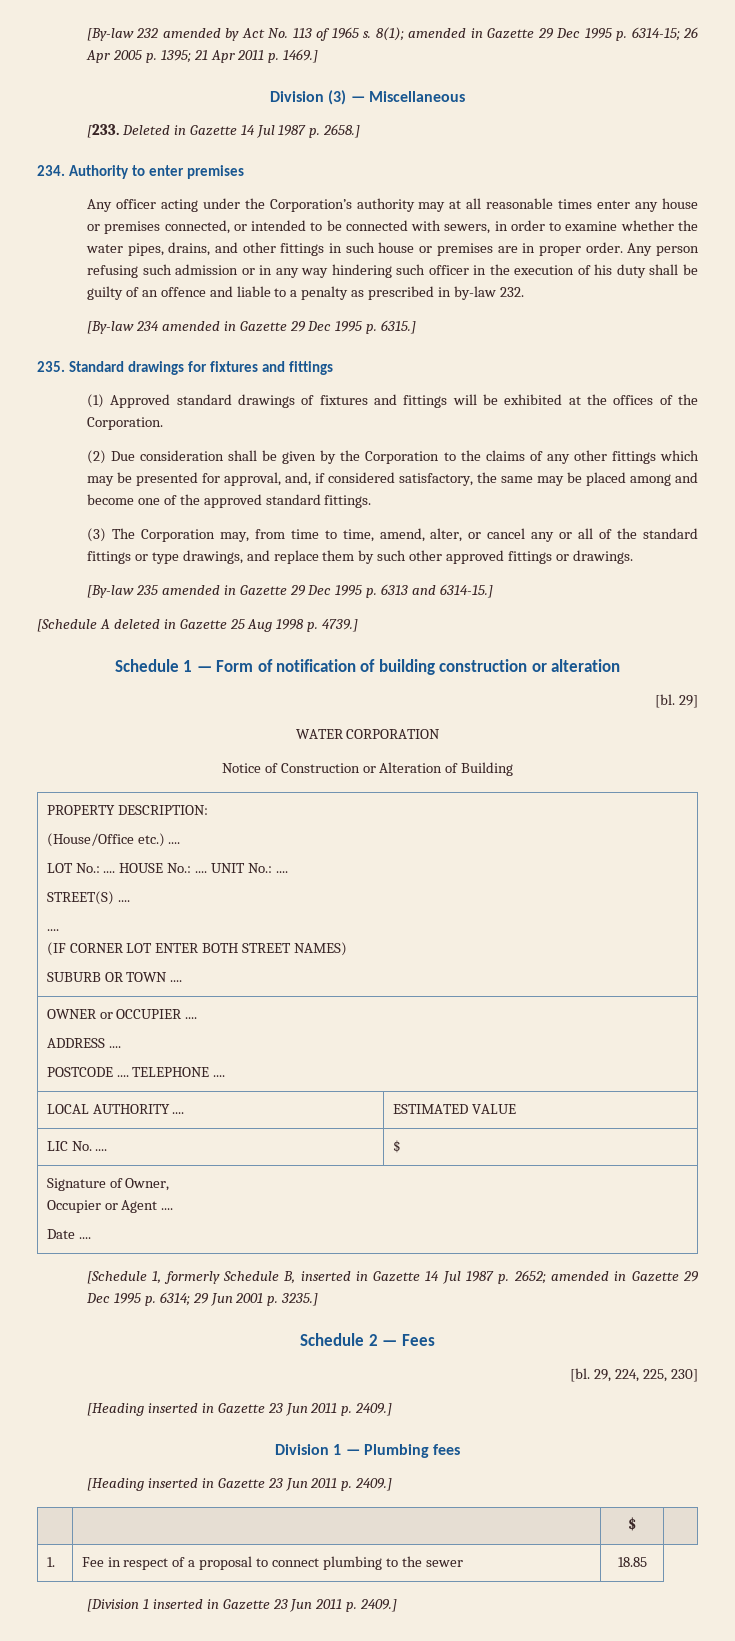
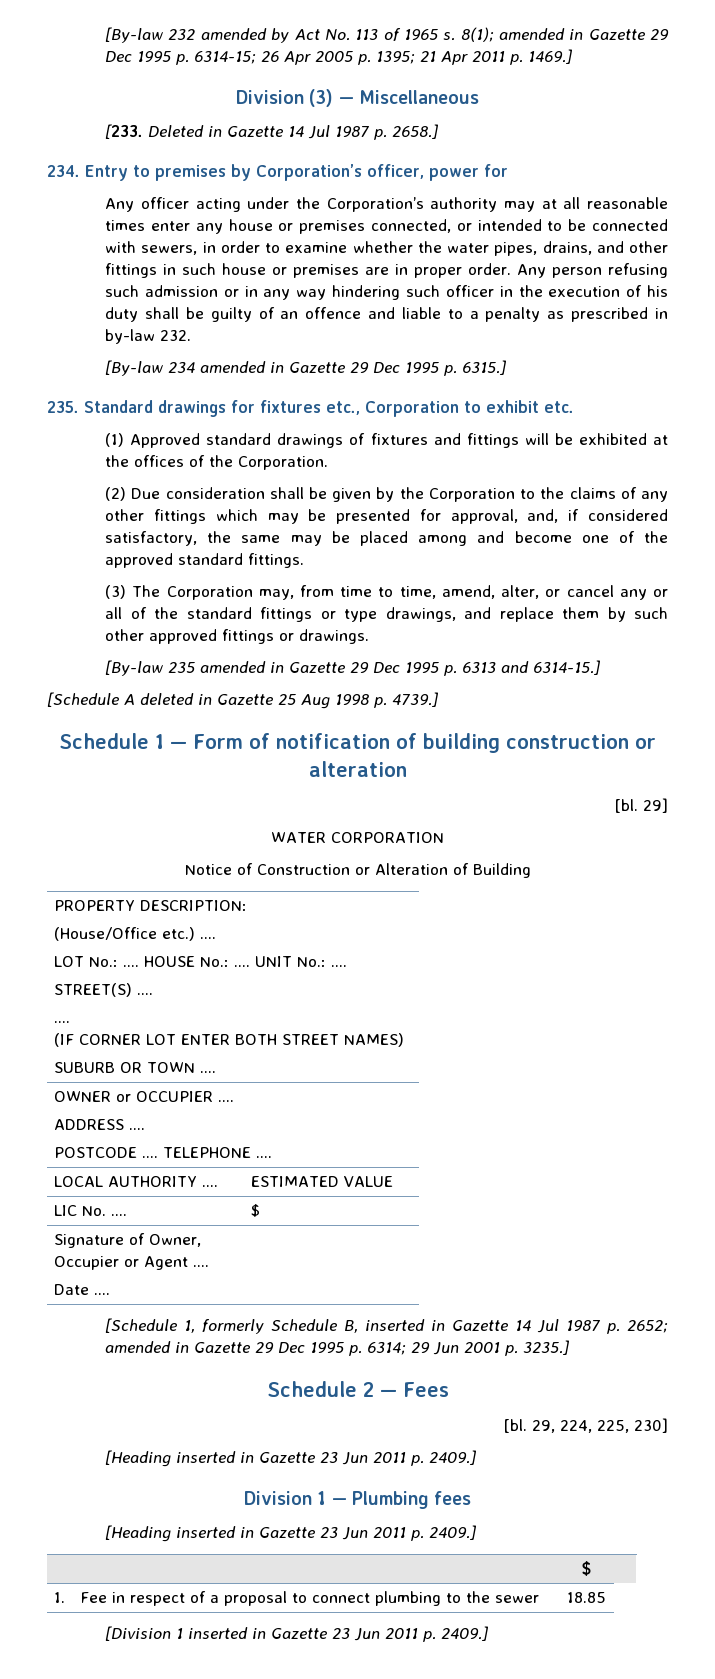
[69,165,245,179] Authority to enter premises -> [85,164,508,181] Entry to premises by Corporation’s officer, power for
[262,361,334,375] and fittings -> [326,400,574,417] etc., Corporation to exhibit etc.

